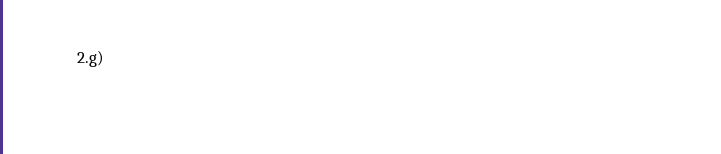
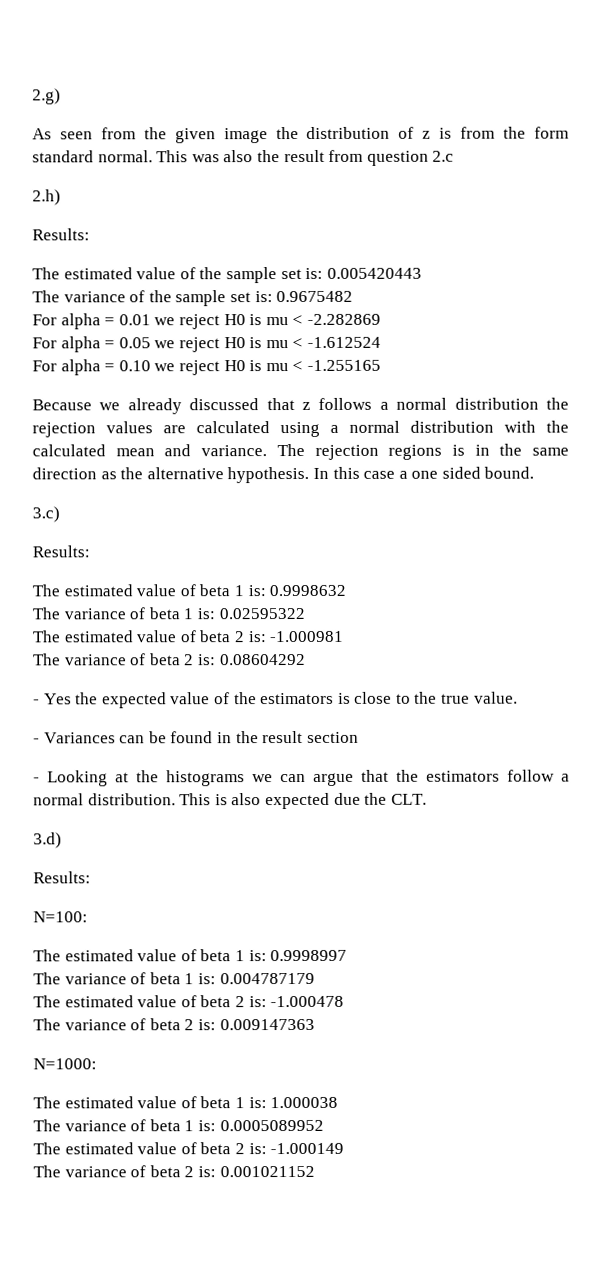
(104, 58) none -> [32,126,569,144] [32,149,455,166] [32,189,61,206] [32,228,90,241] [32,267,422,284] [32,290,354,307] [32,313,381,330] [32,336,381,353] [32,359,381,376] [32,397,569,415] [32,420,569,438] [32,443,569,460] [32,466,535,484] [32,506,60,523] [32,545,90,558] [32,584,347,597] [32,607,305,620] [32,630,345,643] [33,653,306,666] [33,691,518,709] [33,730,359,744] [33,769,570,787] [33,792,427,810] [33,832,62,849] [33,871,91,884] [33,911,88,923] [33,949,348,962] [33,972,315,985] [33,995,345,1008] [33,1018,315,1031] [33,1058,97,1070] [33,1096,339,1109] [33,1119,324,1132] [33,1142,345,1155] [33,1165,315,1178] // As seen from the given image the distribution of z is from the form standard normal. This was also the result from question 2.c // 2.h) // Results: // The estimated value of the sample set is: 0.005420443 // The variance of the sample set is: 0.9675482 // For alpha = 0.01 we reject H0 is mu < -2.282869 // For alpha = 0.05 we reject H0 is mu < -1.612524 // For alpha = 0.10 we reject H0 is mu < -1.255165 // Because we already discussed that z follows a normal distribution the rejection values are calculated using a normal distribution with the calculated mean and variance. The rejection regions is in the same direction as the alternative hypothesis. In this case a one sided bound. // 3.c) // Results: // The estimated value of beta 1 is: 0.9998632 // The variance of beta 1 is: 0.02595322 // The estimated value of beta 2 is: -1.000981 // The variance of beta 2 is: 0.08604292 // - Yes the expected value of the estimators is close to the true value. // - Variances can be found in the result section // - Looking at the histograms we can argue that the estimators follow a normal distribution. This is also expected due the CLT. // 3.d) // Results: // N=100: // The estimated value of beta 1 is: 0.9998997 // The variance of beta 1 is: 0.004787179 // The estimated value of beta 2 is: -1.000478 // The variance of beta 2 is: 0.009147363 // N=1000: // The estimated value of beta 1 is: 1.000038 // The variance of beta 1 is: 0.0005089952 // The estimated value of beta 2 is: -1.000149 // The variance of beta 2 is: 0.001021152

